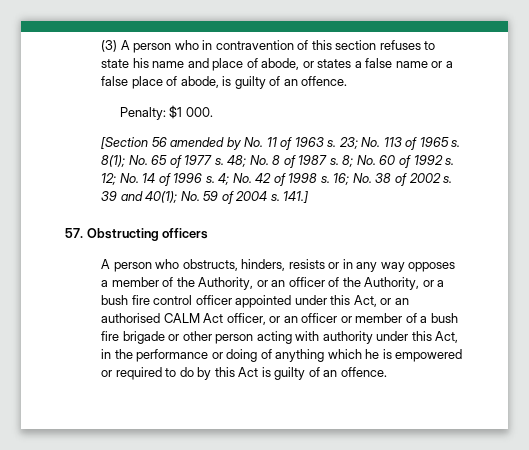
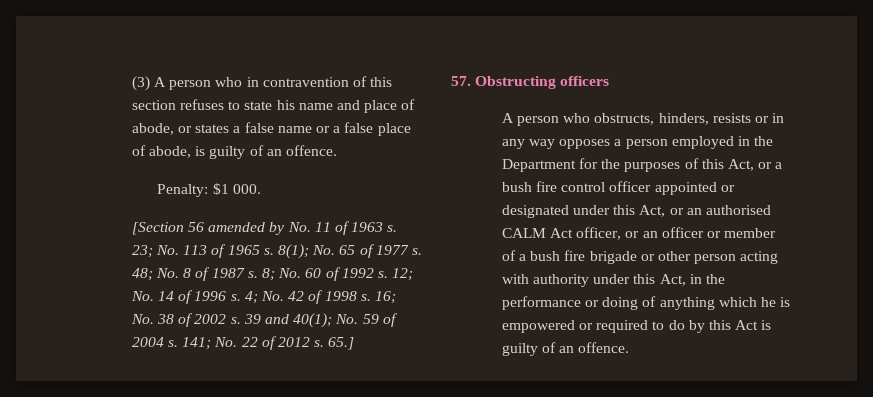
[283,191,309,203] 141.] -> [182,336,355,350] 141; No. 22 of 2012 s. 65.]
[111,277,420,290] member of the Authority, or an officer of the Authority, -> [625,136,774,149] [501,158,755,172] person employed in the Department for the purposes of this Act,
(292, 301) none -> [720,185,735,192] [501,205,569,218] or designated

